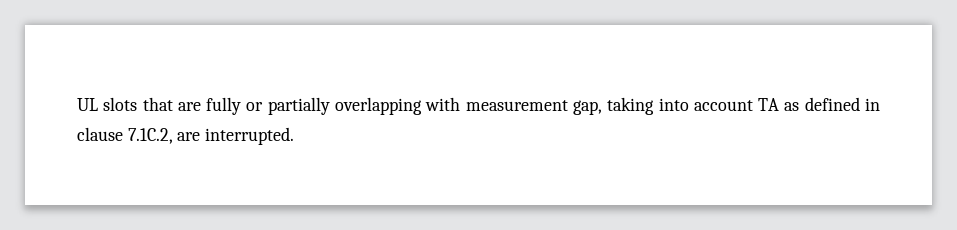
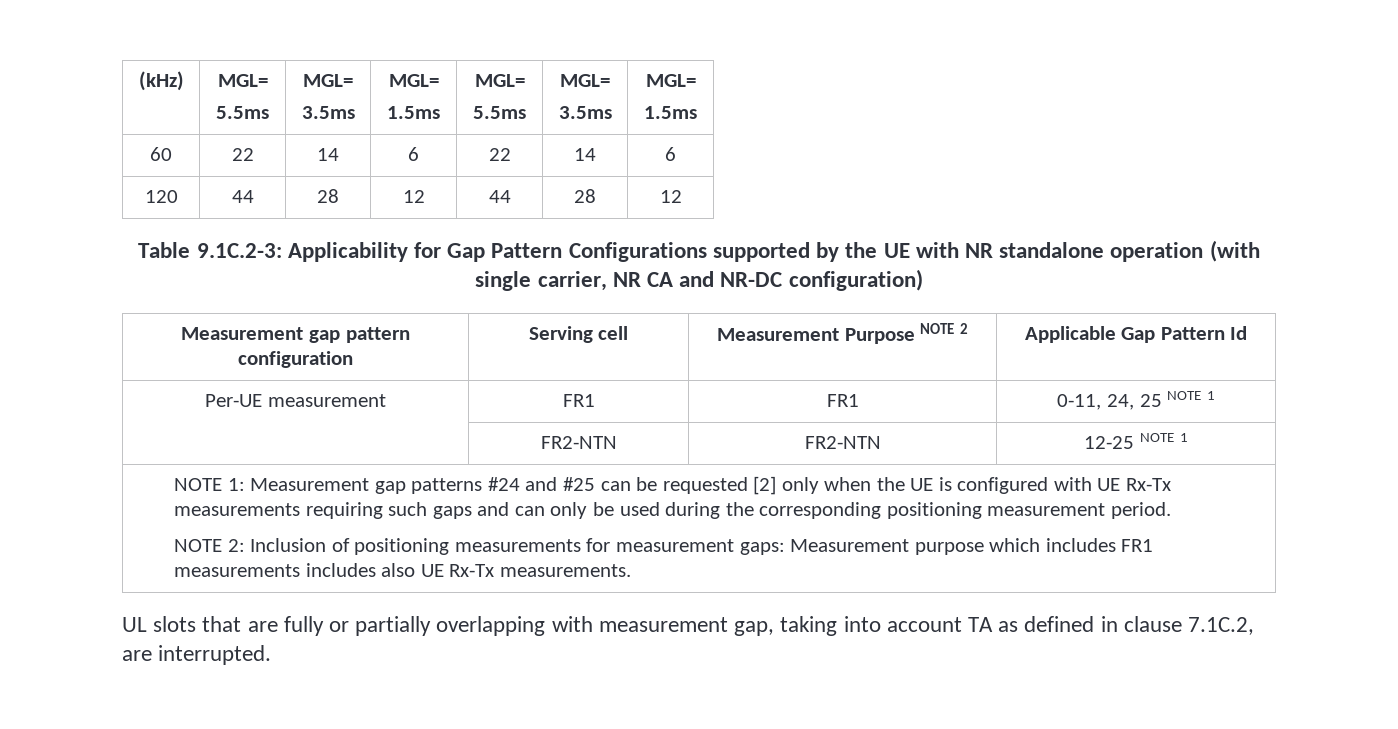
(77, 104) none -> [138,71,184,91] [217,74,268,87] [216,106,269,119] [303,74,353,87] [301,106,355,119] [388,74,439,87] [387,106,440,119] [474,74,525,87] [473,106,526,119] [560,74,610,87] [558,106,612,119] [645,74,696,87] [644,106,697,119] [150,147,172,161] [231,148,254,161] [317,148,339,161] [408,147,419,161] [488,148,511,161] [574,148,596,161] [665,147,676,161] [144,190,178,203] [231,190,254,203] [317,189,339,203] [402,190,425,203] [488,190,511,203] [574,189,596,203] [659,190,682,203] [138,240,1260,262] [475,269,923,291] [181,327,410,343] [238,351,353,368] [528,326,629,343] [717,323,968,344] [1024,326,1248,343] [205,394,386,407] [562,394,595,407] [826,394,859,407] [1057,391,1215,410] [540,436,617,449] [804,436,881,449] [1084,433,1188,449] [174,476,1171,495] [174,502,1171,519] [174,538,1154,555] [174,563,631,577] (kHz) | MGL= // 5.5ms | MGL= // 3.5ms | MGL= // 1.5ms | MGL= // 5.5ms | MGL= // 3.5ms | MGL= // 1.5ms // 60 | 22 | 14 | 6 | 22 | 14 | 6 // 120 | 44 | 28 | 12 | 44 | 28 | 12 // Table 9.1C.2-3: Applicability for Gap Pattern Configurations supported by the UE with NR standalone operation (with single carrier, NR CA and NR-DC configuration) // Measurement gap pattern configuration | Serving cell | Measurement Purpose NOTE 2 | Applicable Gap Pattern Id // Per-UE measurement | FR1 | FR1 | 0-11, 24, 25 NOTE 1 // | FR2-NTN | FR2-NTN | 12-25 NOTE 1 // NOTE 1: Measurement gap patterns #24 and #25 can be requested [2] only when the UE is configured with UE Rx-Tx measurements requiring such gaps and can only be used during the corresponding positioning measurement period. // NOTE 2: Inclusion of positioning measurements for measurement gaps: Measurement purpose which includes FR1 measurements includes also UE Rx-Tx measurements. //

